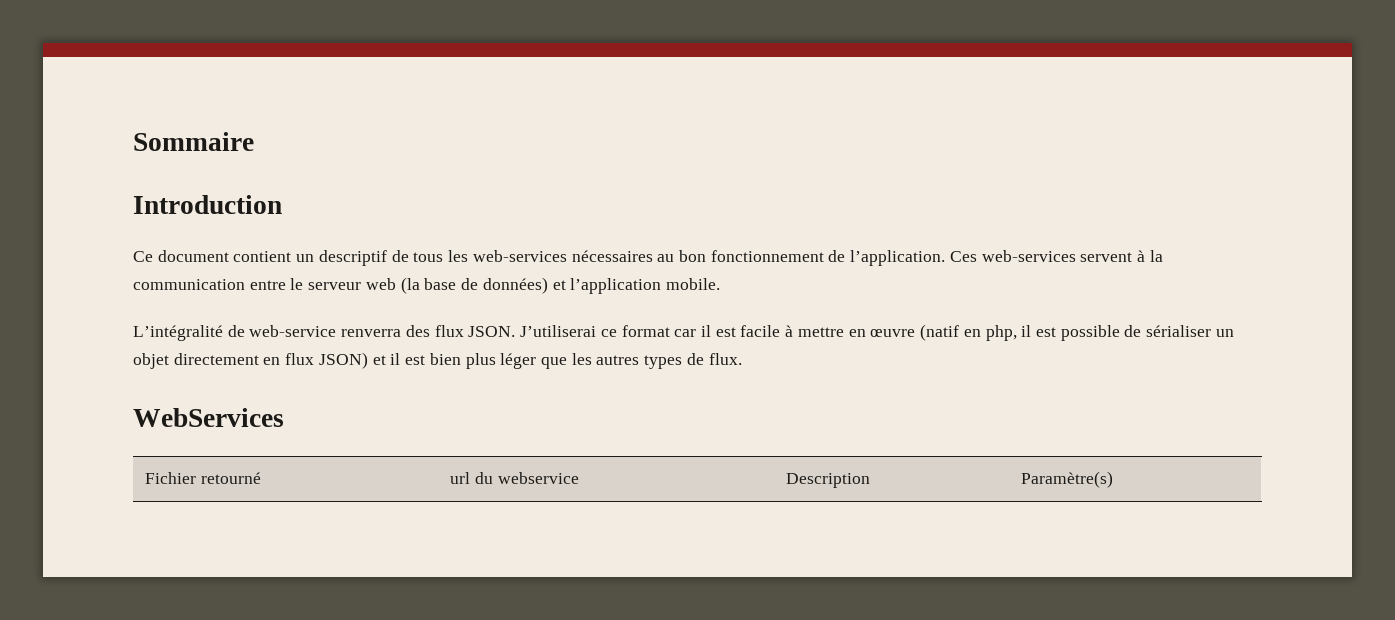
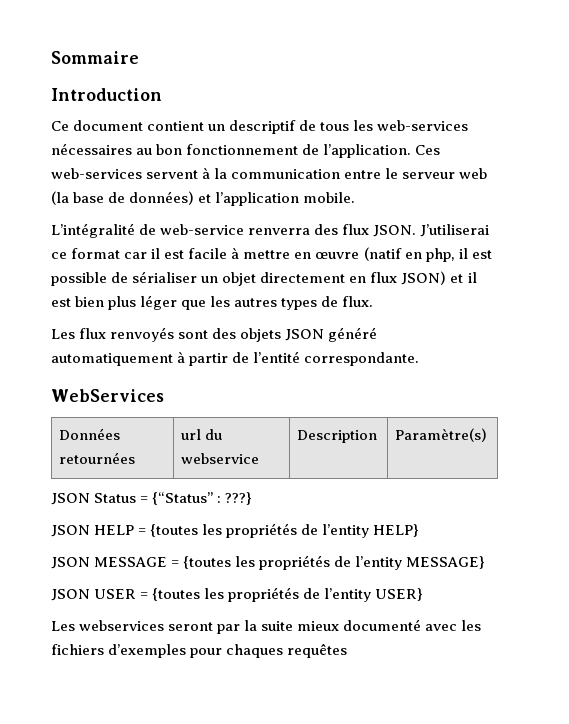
(742, 359) none -> [51,327,378,342] [51,351,420,366] // Les flux renvoyés sont des objets JSON généré automatiquement à partir de l’entité correspondante.
[145,472,261,484] Fichier retourné -> [59,428,121,440] [59,452,136,464] Données retournées
(1114, 479) none -> [51,492,253,505] [51,523,420,538] [51,555,486,570] [51,587,424,602] [51,619,482,634] [51,643,348,658] // JSON Status = {“Status” : ???} // JSON HELP = {toutes les propriétés de l’entity HELP} // JSON MESSAGE = {toutes les propriétés de l’entity MESSAGE} // JSON USER = {toutes les propriétés de l’entity USER} // Les webservices seront par la suite mieux documenté avec les fichiers d’exemples pour chaques requêtes

